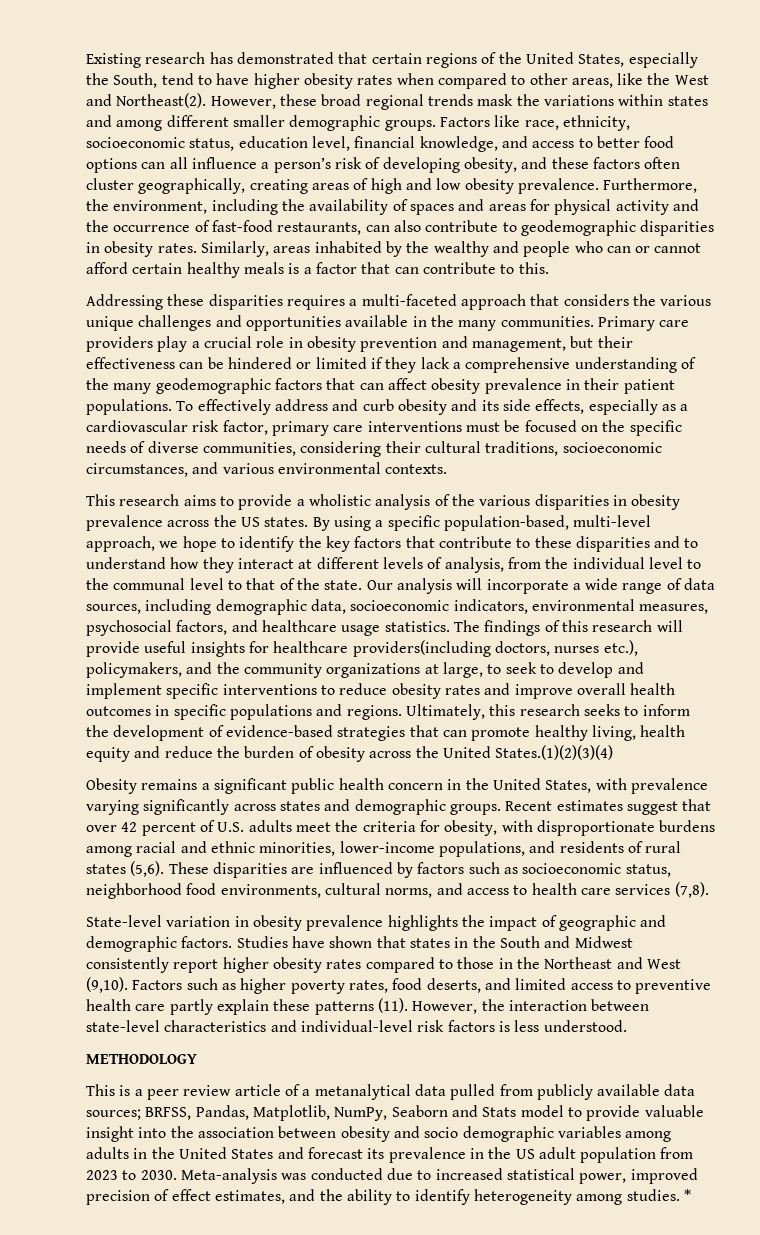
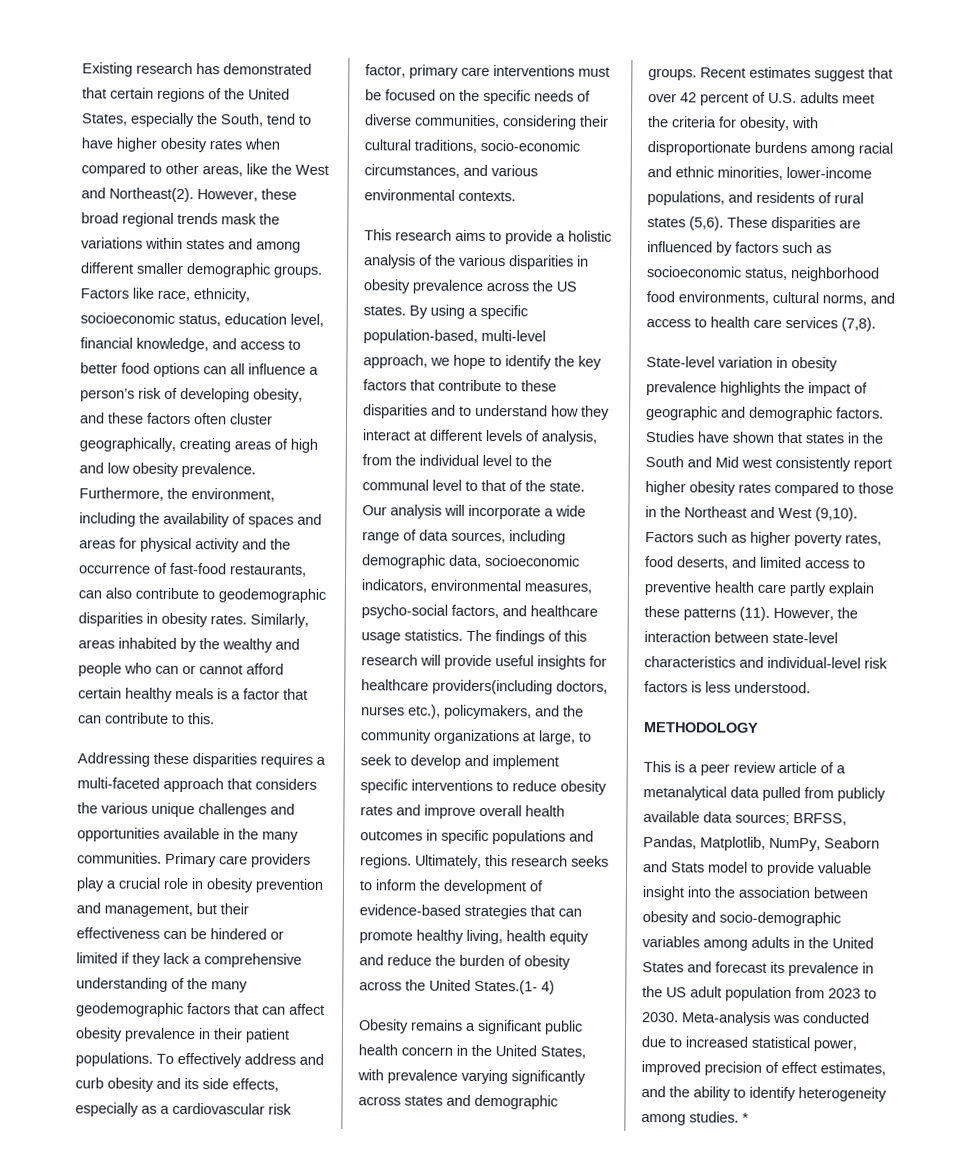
[562,442,662,453] socioeconomic -> [480,139,580,152] socio-economic
[308,494,371,506] wholistic -> [568,230,612,242] holistic
[86,620,172,636] psychosocial -> [361,604,448,619] psycho-social
[495,745,614,760] States.(1)(2)(3)(4) -> [474,979,555,995] States.(1- 4)
[574,936,633,948] Midwest -> [715,456,772,468] Mid west
[424,1126,554,1142] socio demographic -> [719,911,841,927] socio-demographic

